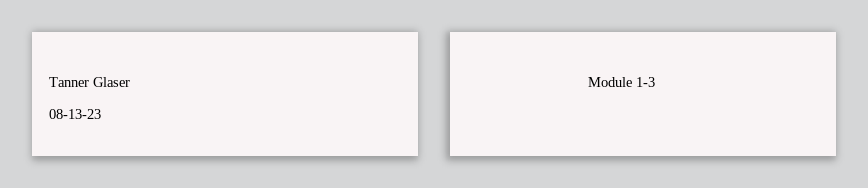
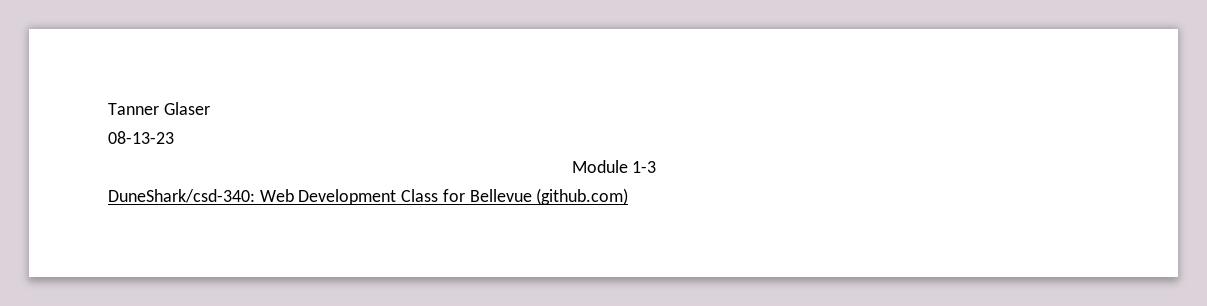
(655, 82) none -> [108,188,629,205] // DuneShark/csd-340: Web Development Class for Bellevue (github.com)

